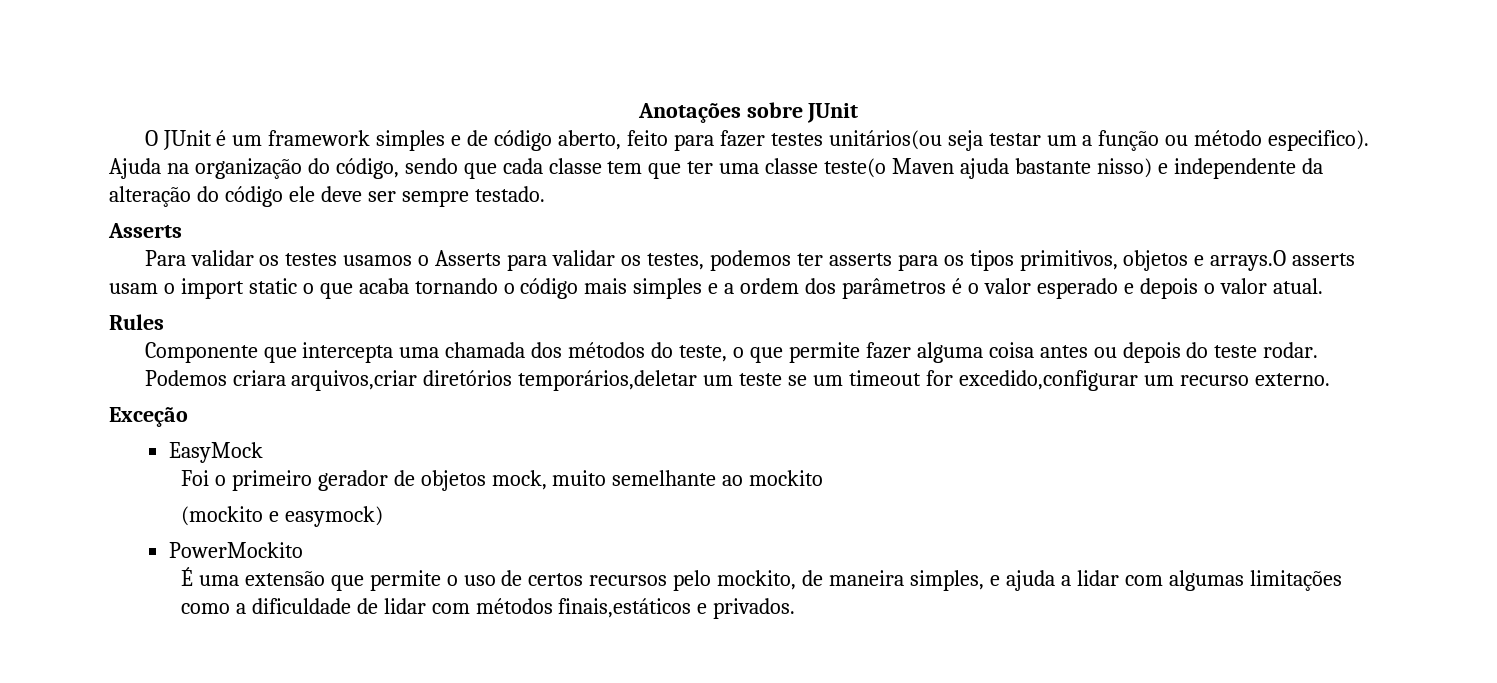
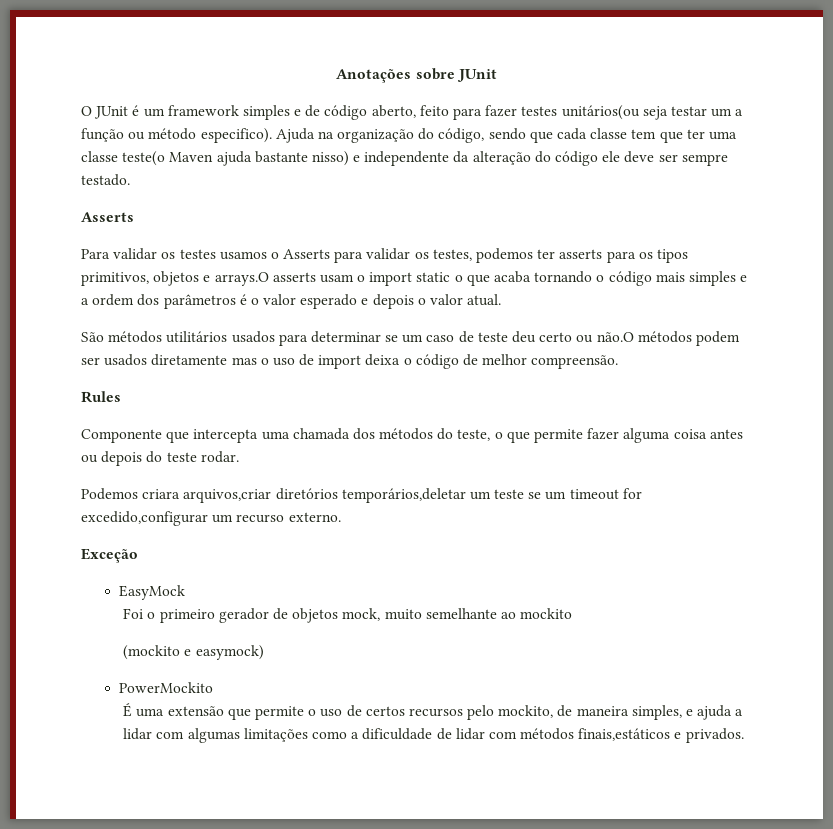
(1323, 286) none -> [81,331,740,346] [81,354,619,369] // São métodos utilitários usados para determinar se um caso de teste deu certo ou não.O métodos podem ser usados diretamente mas o uso de import deixa o código de melhor compreensão.

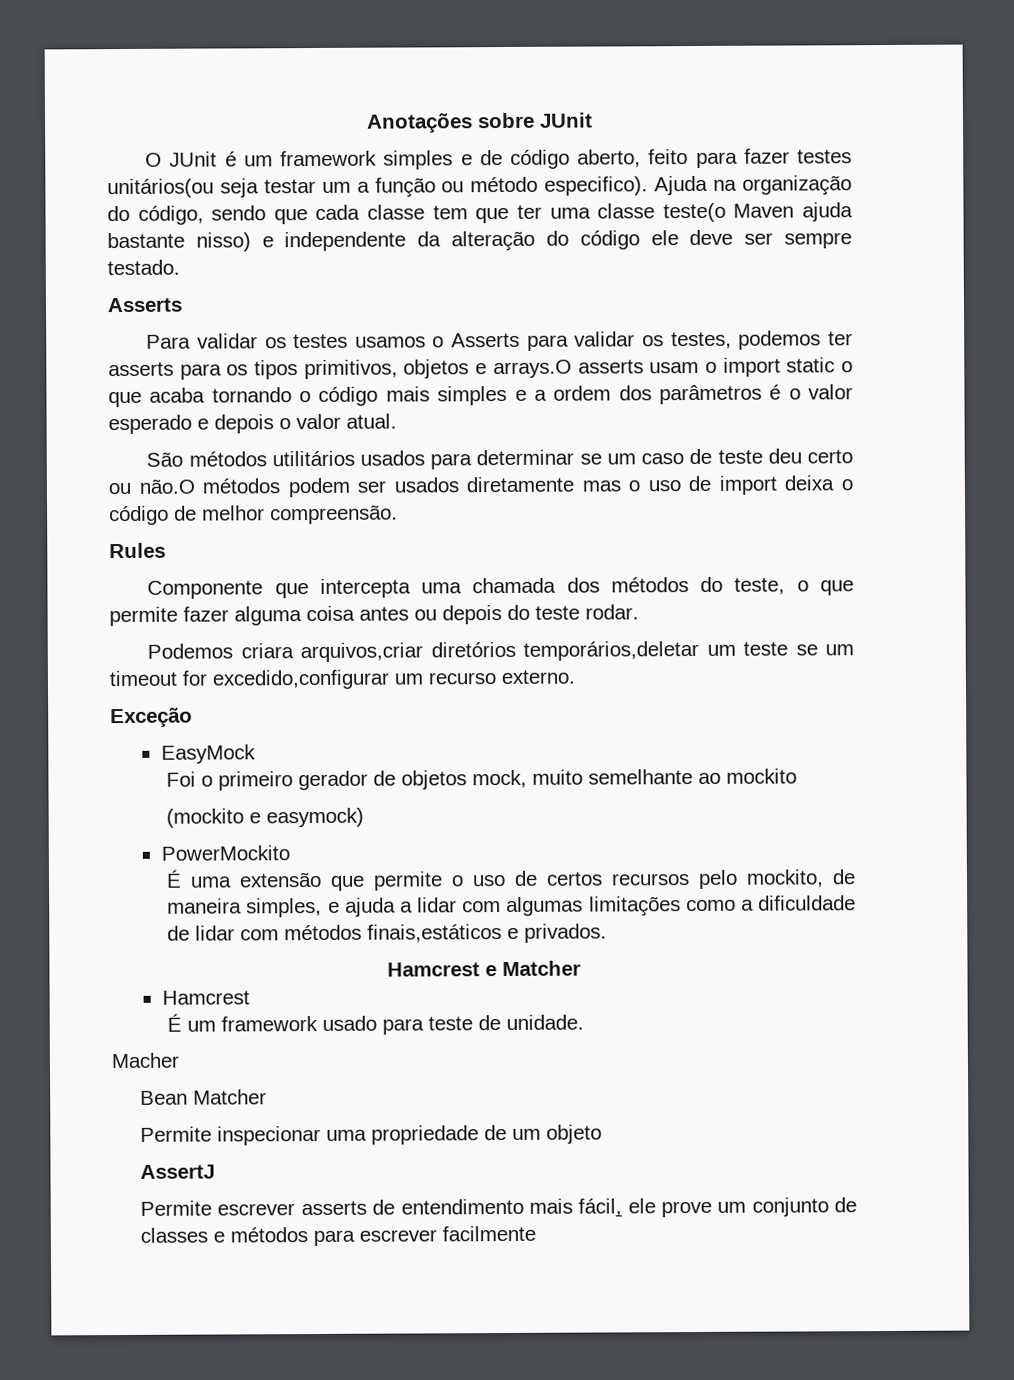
(744, 735) none -> [386,960,581,977] [161,990,250,1005] [167,1013,585,1035] [111,1052,179,1069] [140,1089,268,1105] [140,1124,603,1146] [140,1164,216,1179] [140,1197,857,1218] [140,1225,537,1247] // Hamcrest e Matcher // Hamcrest // É um framework usado para teste de unidade. // Macher // Bean Matcher // Permite inspecionar uma propriedade de um objeto // AssertJ // Permite escrever asserts de entendimento mais fácil, ele prove um conjunto de classes e métodos para escrever facilmente

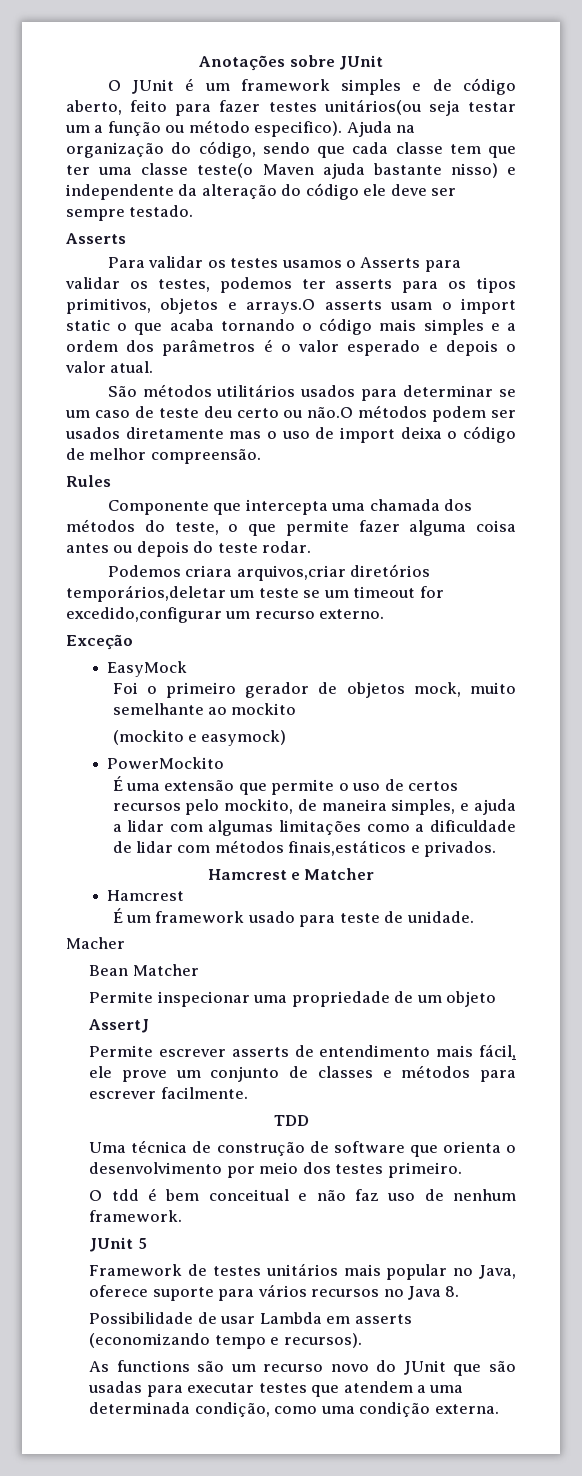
[442,1225,537,1242] facilmente -> [160,1087,248,1099] [273,1115,309,1126] [89,1140,517,1157] [89,1162,462,1178] [89,1188,516,1201] [89,1210,183,1222] [89,1237,147,1252] [89,1263,516,1280] [89,1284,460,1301] [89,1312,412,1324] [89,1333,362,1349] [89,1360,517,1376] [88,1381,464,1397] [89,1402,499,1417] facilmente. // TDD // Uma técnica de construção de software que orienta o desenvolvimento por meio dos testes primeiro. // O tdd é bem conceitual e não faz uso de nenhum framework. // JUnit 5 // Framework de testes unitários mais popular no Java, oferece suporte para vários recursos no Java 8. // Possibilidade de usar Lambda em asserts (economizando tempo e recursos). // As functions são um recurso novo do JUnit que são usadas para executar testes que atendem a uma determinada condição, como uma condição externa.

